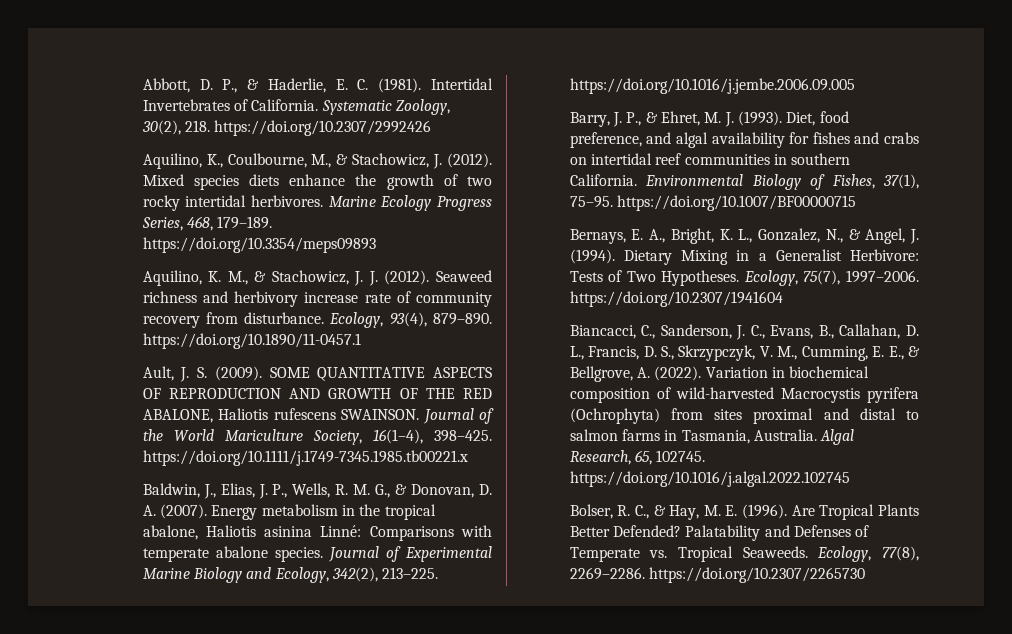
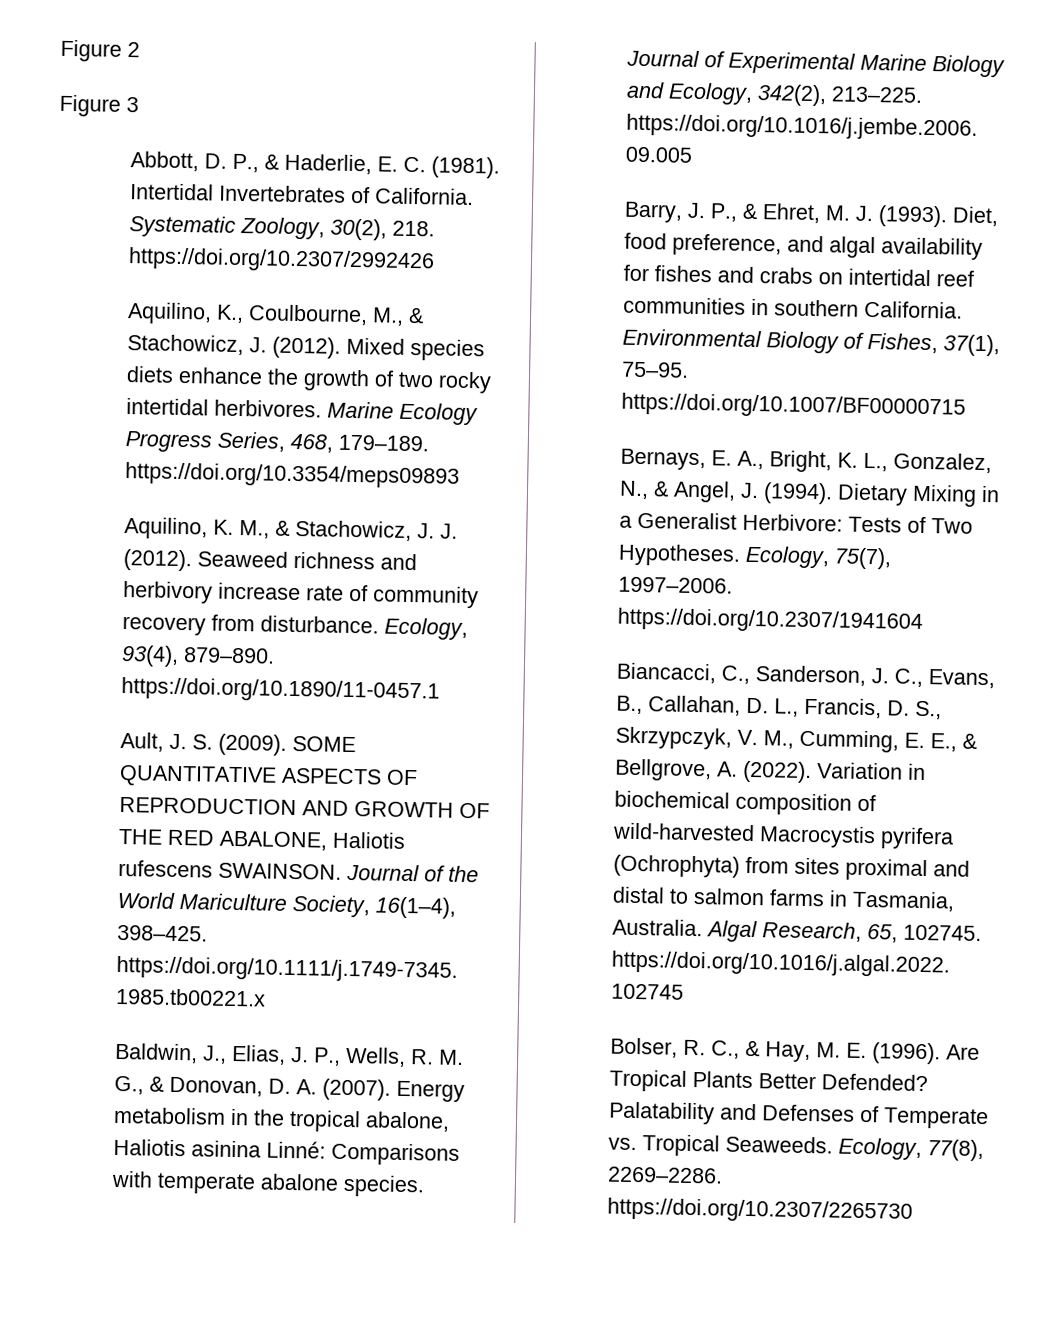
(142, 85) none -> [60,39,140,62] [59,94,139,117] Figure 2 // Figure 3 //

